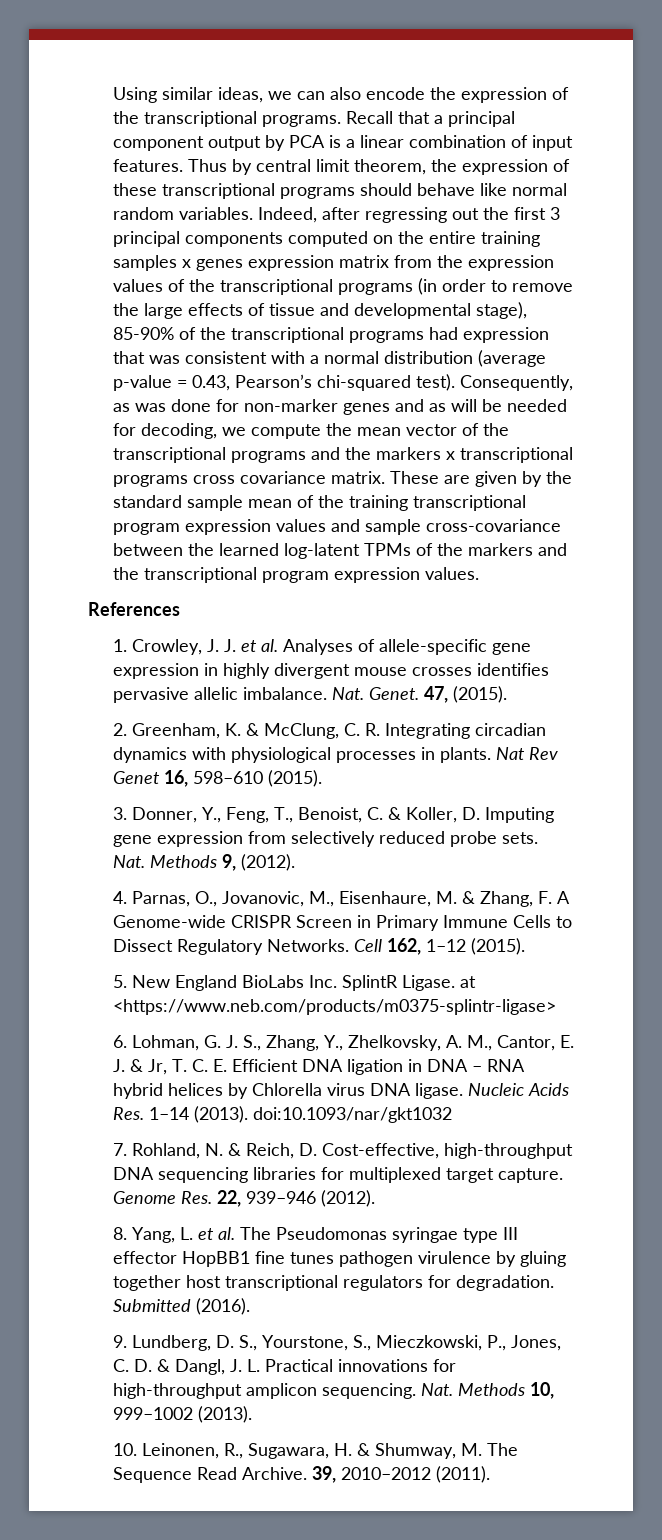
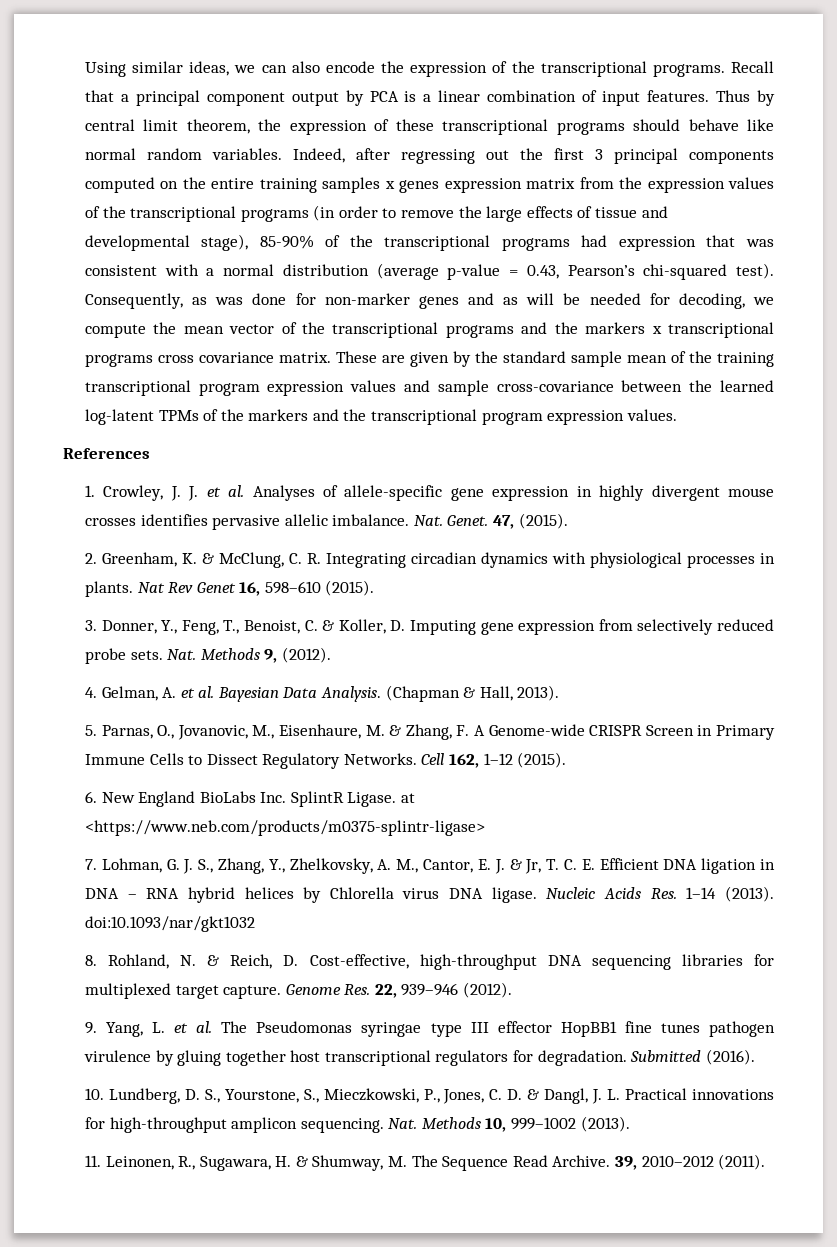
(127, 897) none -> [101,685,560,702] [84,725,97,736] Gelman, A. et al. Bayesian Data Analysis. (Chapman & Hall, 2013). // 5.
[112,975,127,988] 5. -> [84,791,97,803] 6.
[112,1035,127,1048] 6. -> [84,859,97,870] 7.
[112,1143,127,1156] 7. -> [84,955,97,966] 8.
[112,1227,127,1240] 8. -> [84,1022,97,1034] 9.
[112,1335,127,1348] 9. -> [84,1088,104,1100] 10.
[112,1443,137,1456] 10. -> [84,1155,101,1167] 11.

